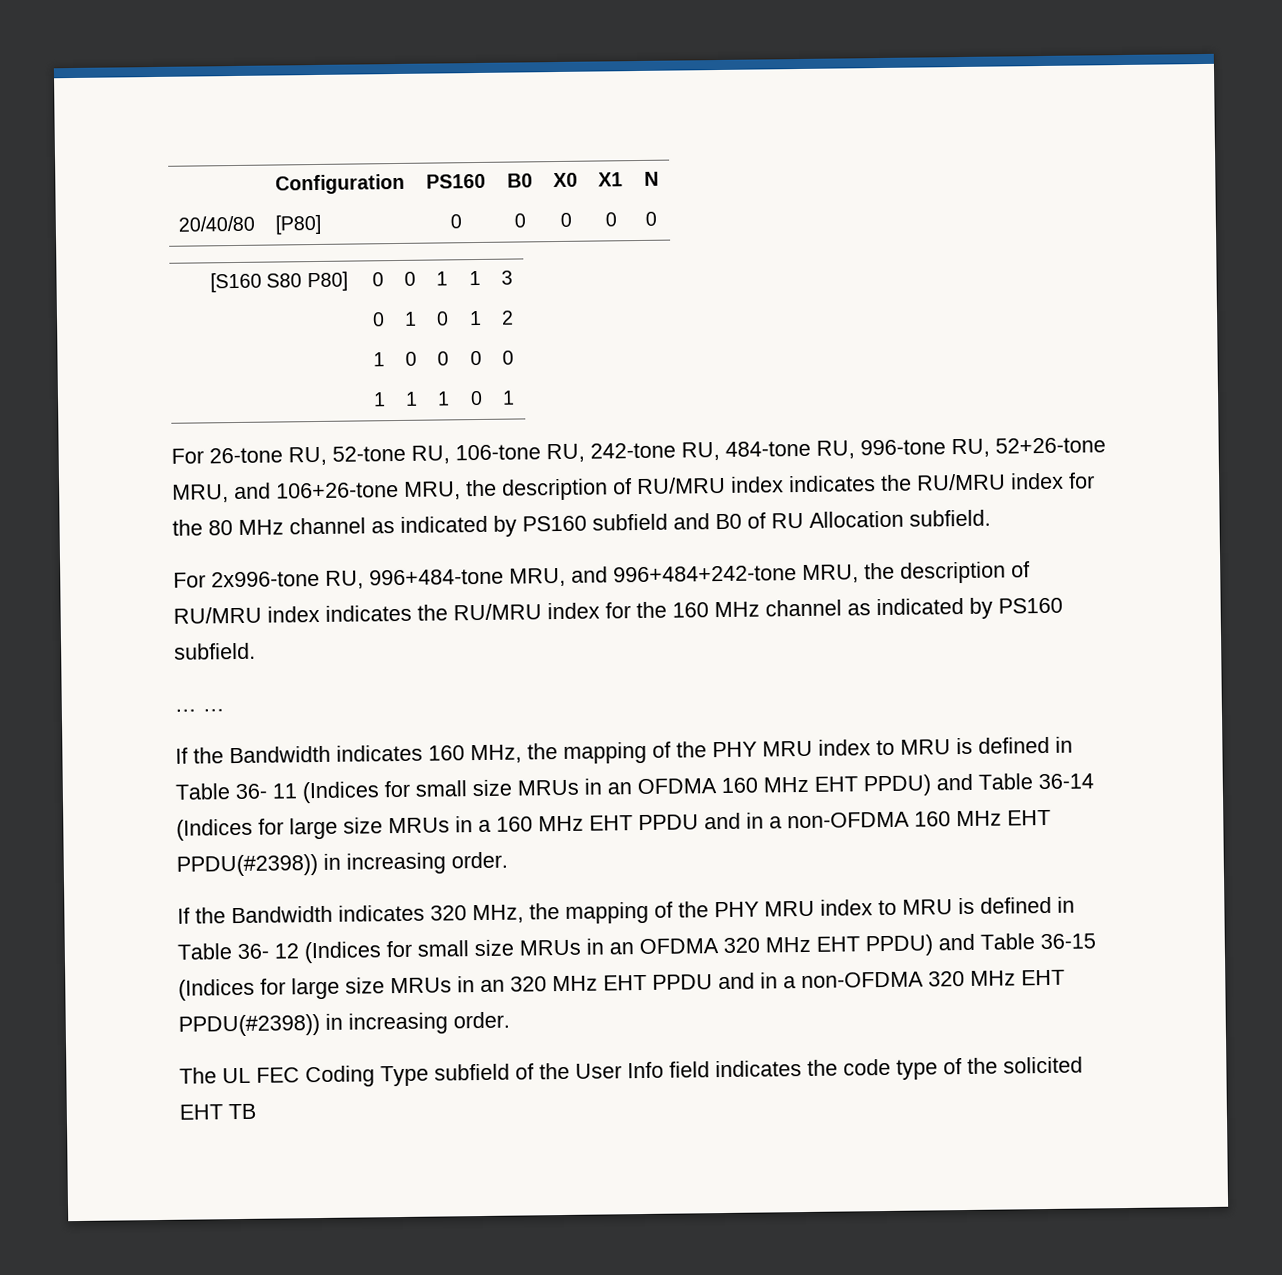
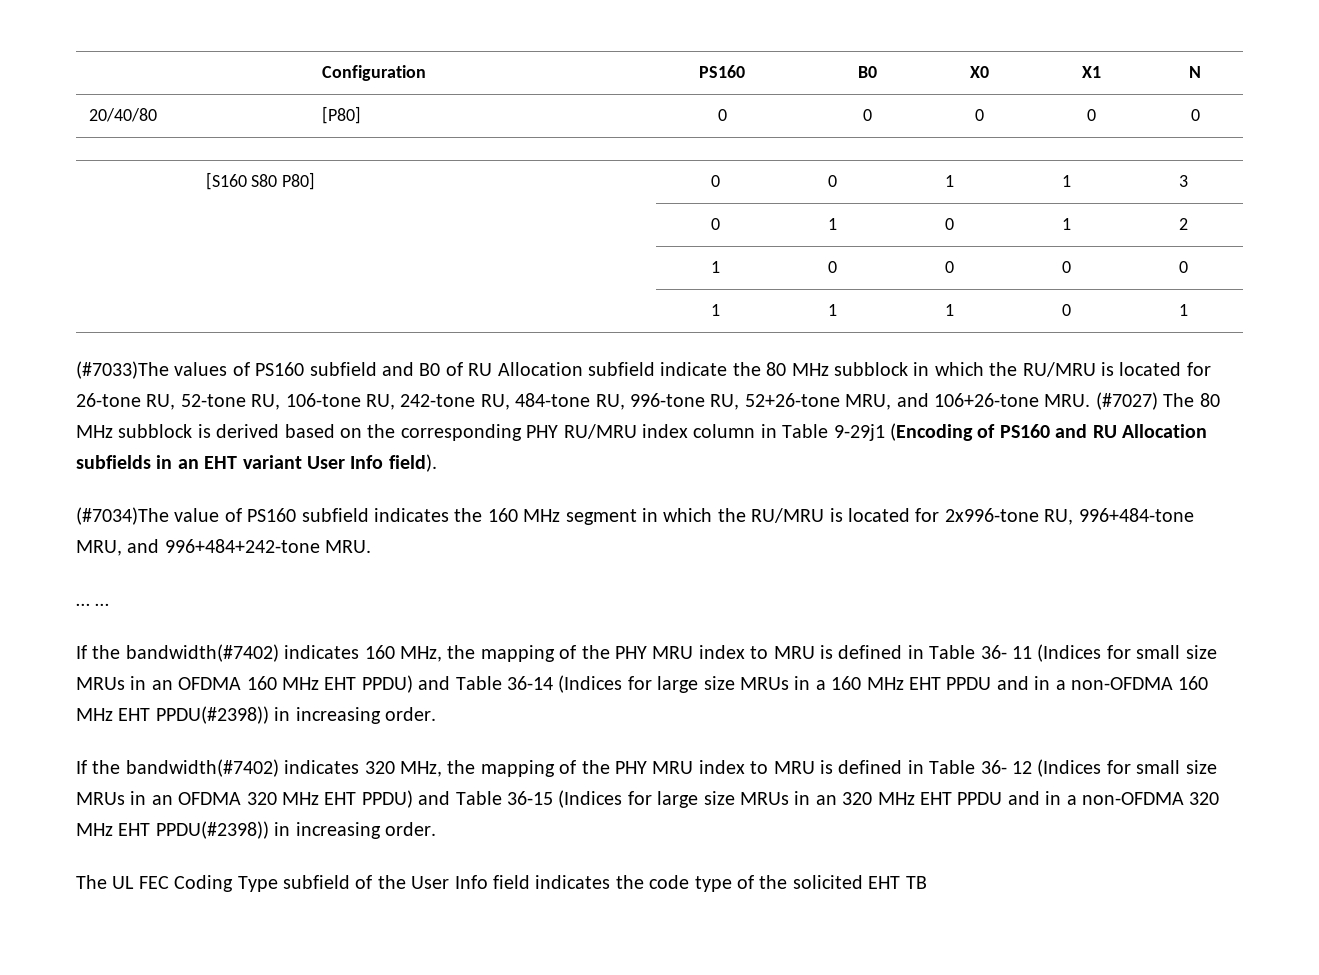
[171,448,204,464] For -> [76,361,1211,379] (#7033)The values of PS160 subfield and B0 of RU Allocation subfield indicate the 80 MHz subblock in which the RU/MRU is located for
[404,472,1095,501] [172,509,991,537] [173,572,206,588] MRU, the description of RU/MRU index indicates the RU/MRU index for the 80 MHz channel as indicated by PS160 subfield and B0 of RU Allocation subfield. // For -> [1044,392,1220,410] [76,423,1207,441] [76,454,437,472] [76,507,940,525] MRU. (#7027) The 80 MHz subblock is derived based on the corresponding PHY RU/MRU index column in Table 9-29j1 (Encoding of PS160 and RU Allocation subfields in an EHT variant User Info field). // (#7034)The value of PS160 subfield indicates the 160 MHz segment in which the RU/MRU is located for
[802,561,1030,584] [173,597,1063,624] [174,642,256,660] MRU, the description of RU/MRU index indicates the RU/MRU index for the 160 MHz channel as indicated by PS160 subfield. -> [325,540,372,553] MRU.
[229,745,331,764] Bandwidth -> [125,644,279,662] bandwidth(#7402)
[231,905,333,924] Bandwidth -> [125,759,279,777] bandwidth(#7402)

